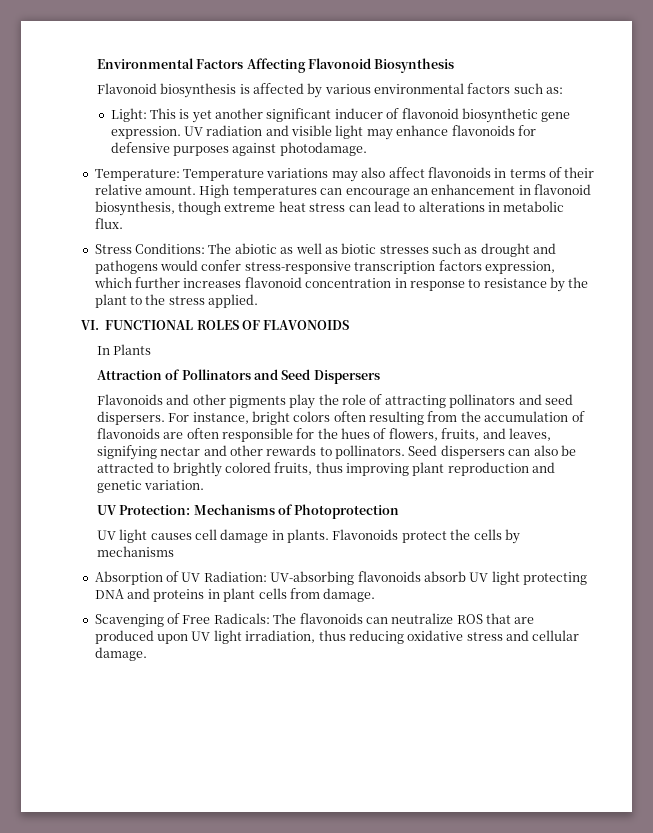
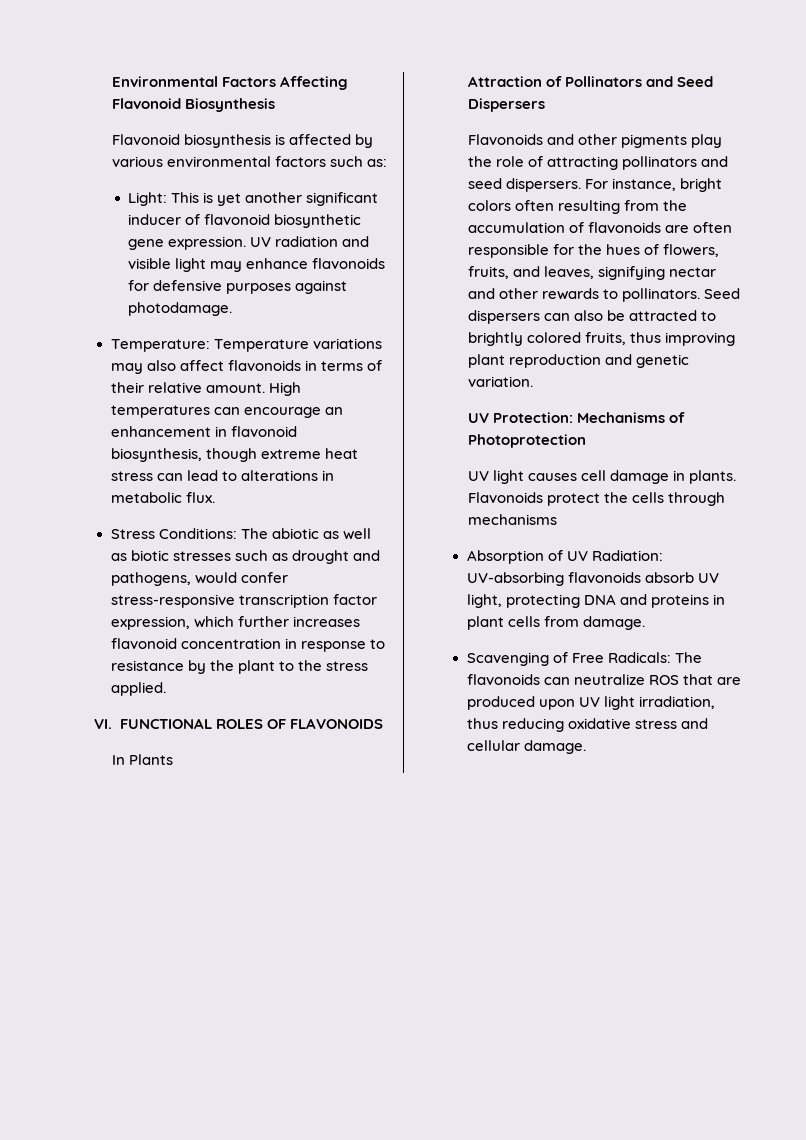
[94,260,158,274] pathogens -> [110,572,191,586] pathogens,
[438,260,482,271] factors -> [333,594,378,605] factor
[504,529,520,544] by -> [667,492,725,506] through
[491,571,520,585] light -> [466,594,502,608] light,

